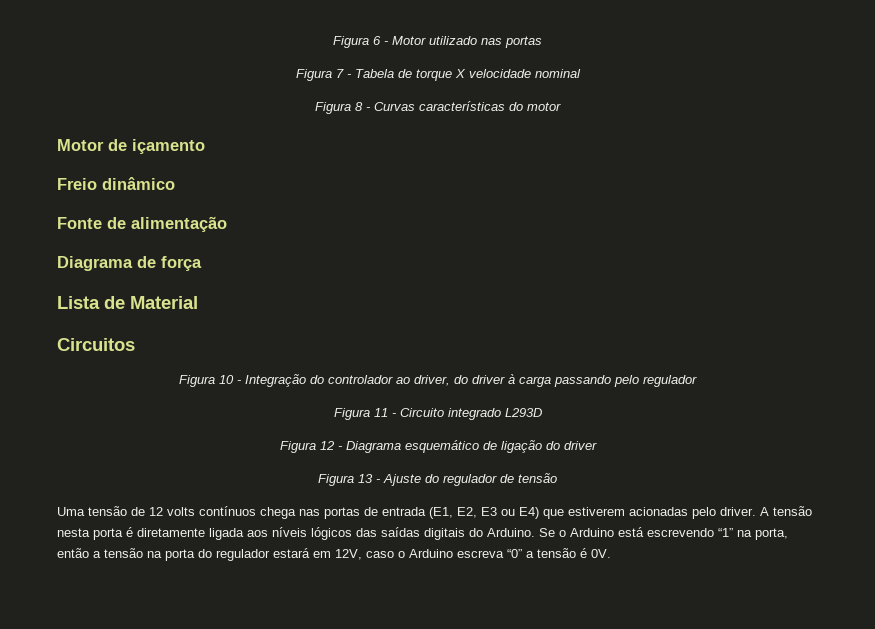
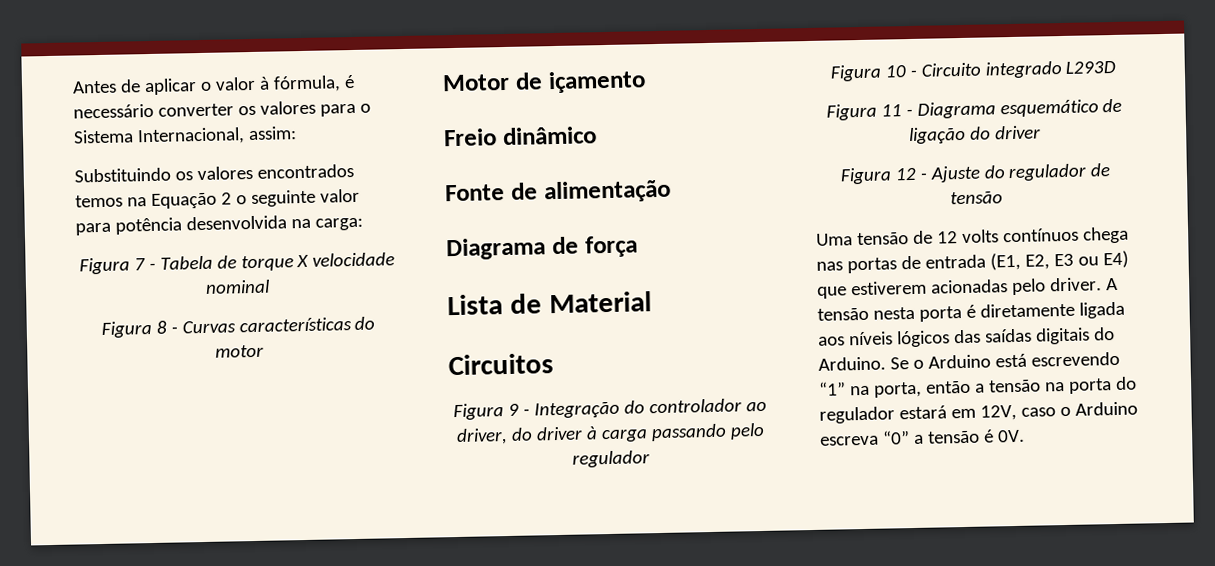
[333,36,542,48] Figura 6 - Motor utilizado nas portas -> [72,74,355,96] [73,100,371,119] [73,126,297,146] [74,163,354,183] [75,188,360,209] [75,215,363,236] Antes de aplicar o valor à fórmula, é necessário converter os valores para o Sistema Internacional, assim: // Substituindo os valores encontrados temos na Equação 2 o seguinte valor para potência desenvolvida na carga:
[219,375,234,384] 10 -> [508,403,520,416] 9
[373,408,388,417] 11 -> [884,65,906,78] 10
[319,441,335,450] 12 -> [880,104,902,117] 11
[358,474,373,483] 13 -> [894,167,917,181] 12

